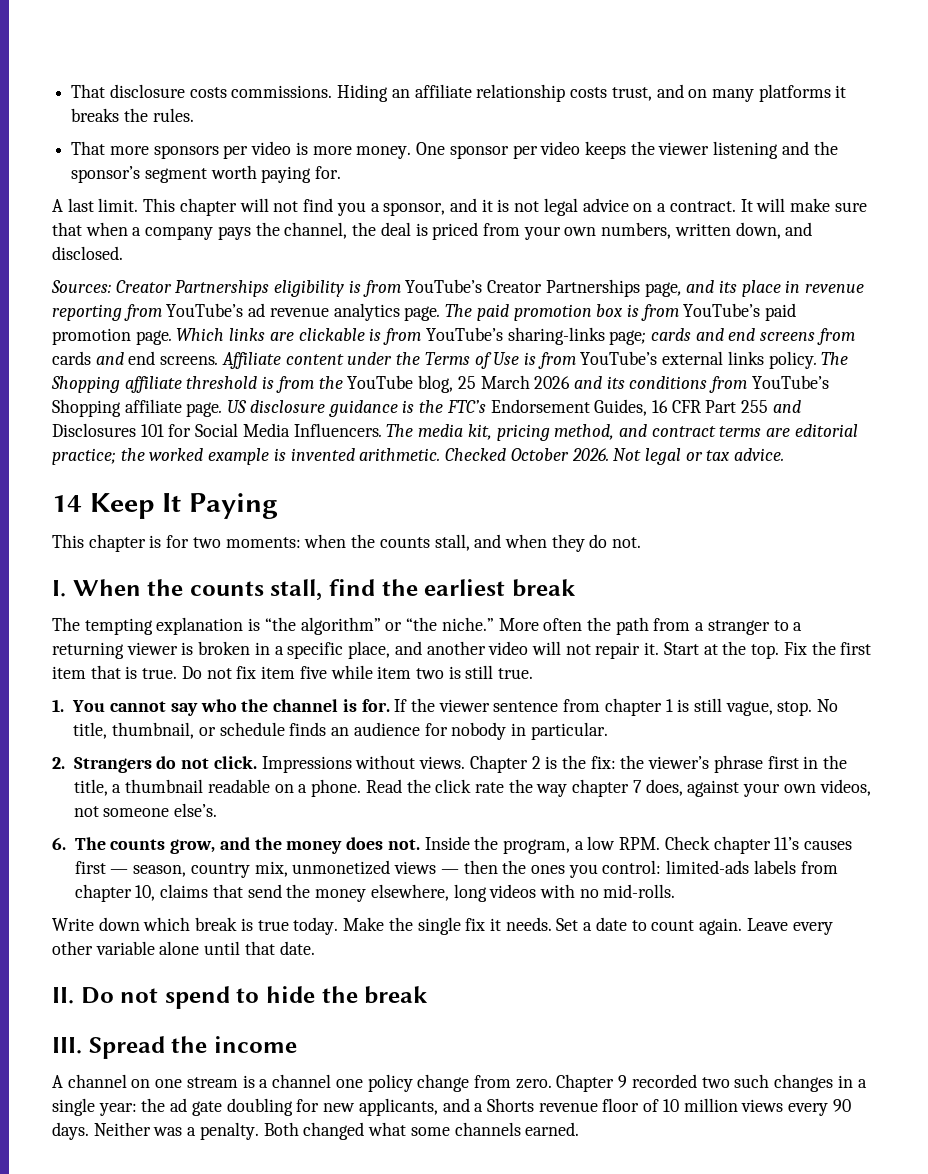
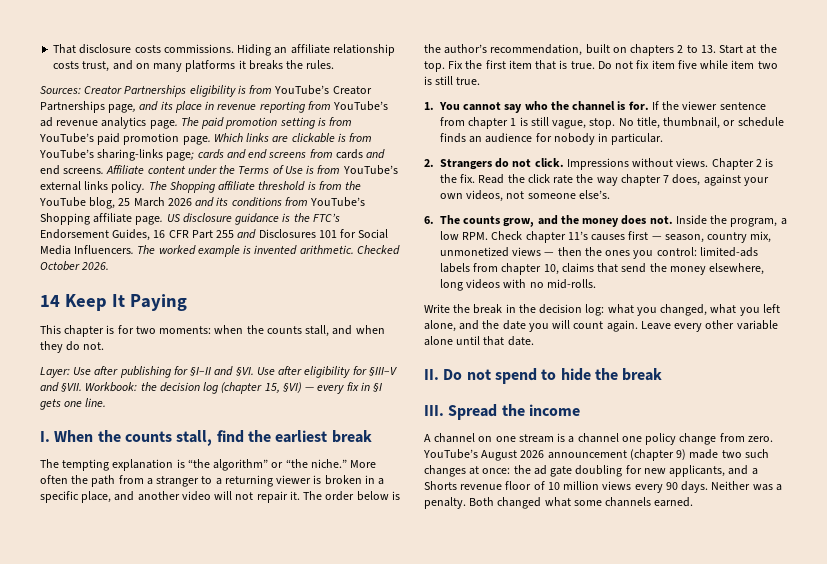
[71,141,838,159] [71,165,342,183] [52,198,867,216] [52,222,813,240] [52,246,123,260] // That more sponsors per video is more money. One sponsor per video keeps the viewer listening and the sponsor’s segment worth paying for. // A last limit. This chapter will not find you a sponsor, and it is not legal advice on a contract. It will make sure that when a company pays the channel, the deal is priced from your own numbers, written down, and disclosed. -> (335, 64) none
[596,304,624,317] box -> [279,117,315,129] setting
[418,424,858,441] [52,448,145,465] media kit, pricing method, and contract terms are editorial practice; the -> (156, 249) none
[613,448,785,465] Not legal or tax advice. -> (110, 266) none
(642, 542) none -> [40,366,397,378] [40,382,383,394] [40,398,107,410] // Layer: Use after publishing for §I–II and §VI. Use after eligibility for §III–V and §VII. Workbook: the decision log (chapter 15, §VI) — every fix in §I gets one line.
(660, 648) none -> [303,491,400,501] [424,44,716,56] The order below is the author’s recommendation, built on chapters 2 to 13.
[590,755,848,773] [73,779,362,797] fix: the viewer’s phrase first in the title, a thumbnail readable on a phone. -> [460,174,476,183] fix.
[98,917,647,935] down which break is true today. Make the single fix it needs. Set a date to -> [453,304,780,316] [424,320,571,332] the break in the decision log: what you changed, what you left alone, and the date you will
[556,1074,867,1092] [52,1098,137,1116] Chapter 9 recorded two such changes in a single year: -> [423,449,769,461] [424,465,511,477] YouTube’s August 2026 announcement (chapter 9) made two such changes at once:

